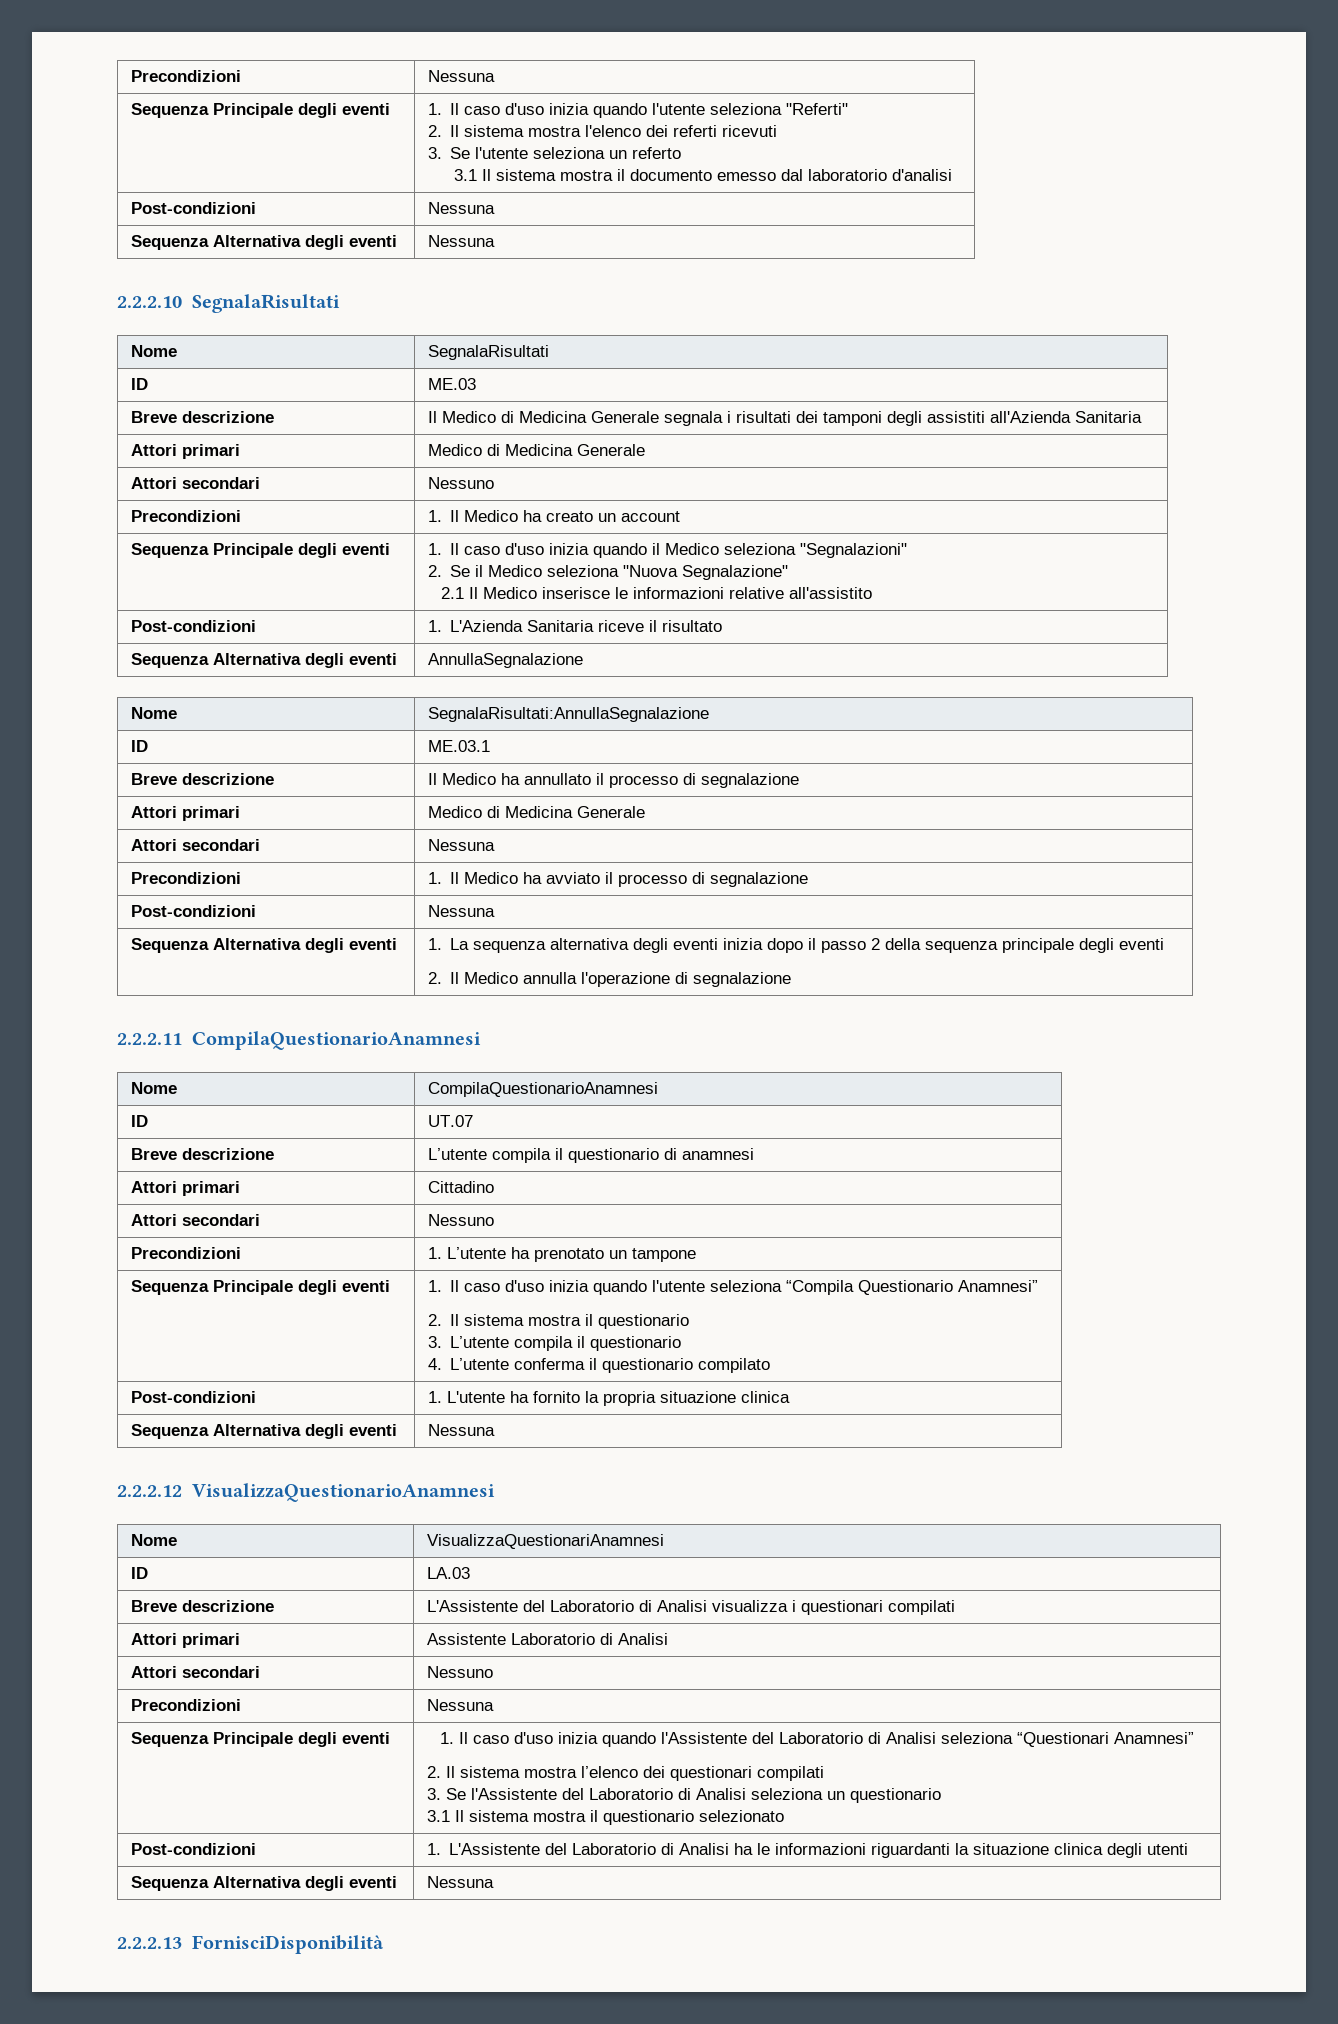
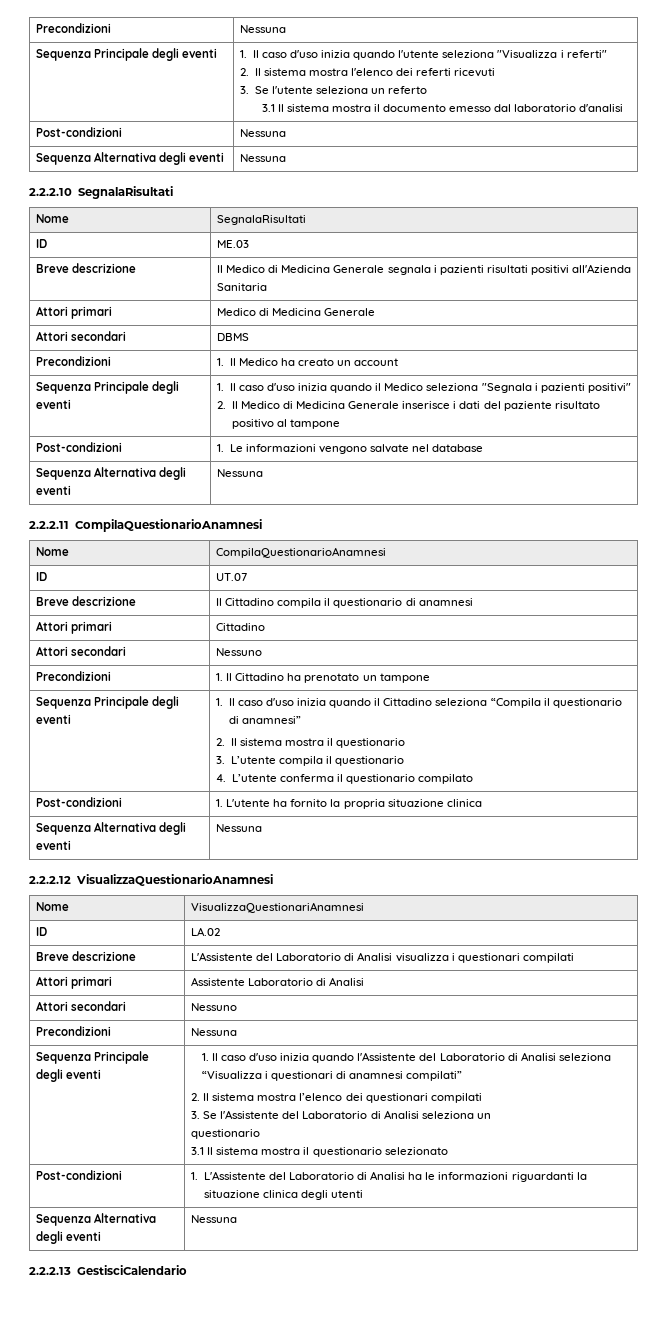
[786,103,849,115] "Referti" -> [497,50,607,58] "Visualizza i referti"
[735,411,985,426] risultati dei tamponi degli assistiti -> [439,265,569,275] pazienti risultati positivi
[427,477,494,489] Nessuno -> [216,333,249,341] DBMS
[800,543,908,558] [427,565,789,580] [440,587,872,599] [130,620,256,632] [427,620,723,632] [130,653,397,668] [427,653,583,668] [130,707,177,719] [427,707,709,722] [130,740,148,752] [427,740,490,752] [130,773,274,785] [427,773,799,788] [130,806,240,821] [427,806,645,818] [130,839,260,851] [427,839,495,851] [130,872,241,884] [427,872,809,887] [130,905,256,917] [427,905,495,917] [130,938,397,953] [427,938,1165,953] [427,972,792,987] "Segnalazioni" // 2. Se il Medico seleziona "Nuova Segnalazione" // 2.1 Il Medico inserisce le informazioni relative all'assistito // Post-condizioni | 1. L'Azienda Sanitaria riceve il risultato // Sequenza Alternativa degli eventi | AnnullaSegnalazione // Nome | SegnalaRisultati:AnnullaSegnalazione // ID | ME.03.1 // Breve descrizione | Il Medico ha annullato il processo di segnalazione // Attori primari | Medico di Medicina Generale // Attori secondari | Nessuna // Precondizioni | 1. Il Medico ha avviato il processo di segnalazione // Post-condizioni | Nessuna // Sequenza Alternativa degli eventi | 1. La sequenza alternativa degli eventi inizia dopo il passo 2 della sequenza principale degli eventi // 2. Il Medico annulla l'operazione di segnalazione -> [481,383,631,393] [216,401,600,411] [231,419,340,429] [35,442,122,452] [216,444,484,454] [35,467,187,480] [35,485,71,495] [216,469,263,477] "Segnala i pazienti positivi" // 2. Il Medico di Medicina Generale inserisce i dati del paziente risultato positivo al tampone // Post-condizioni | 1. Le informazioni vengono salvate nel database // Sequenza Alternativa degli eventi | Nessuna
[427,1148,487,1160] L’utente -> [215,598,275,606] Il Cittadino
[446,1247,506,1259] L’utente -> [226,673,285,681] Il Cittadino
[652,1280,1039,1295] l'utente seleziona “Compila Questionario Anamnesi” -> [374,698,622,708] [228,716,301,724] il Cittadino seleziona “Compila il questionario di anamnesi”
[426,1567,470,1579] LA.03 -> [190,927,220,936] LA.02
[1016,1732,1194,1747] “Questionari Anamnesi” -> [201,1071,463,1081] “Visualizza i questionari di anamnesi compilati”
(845, 1795) none -> (491, 1116) //
[191,1935,384,1954] FornisciDisponibilità -> [76,1265,187,1275] GestisciCalendario

